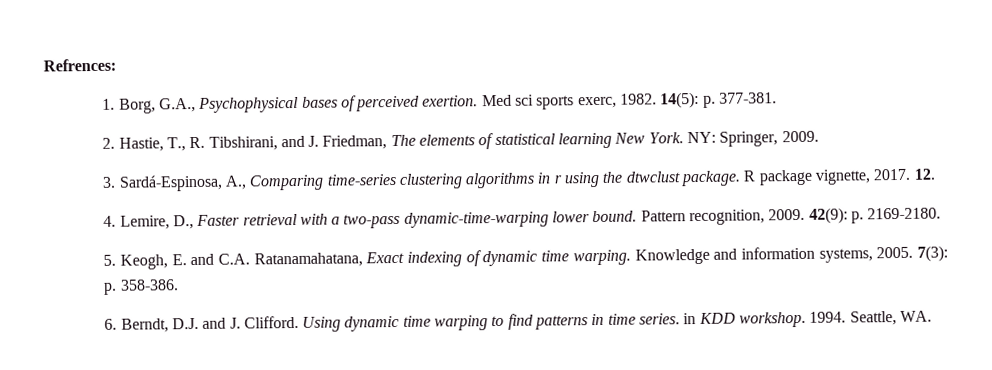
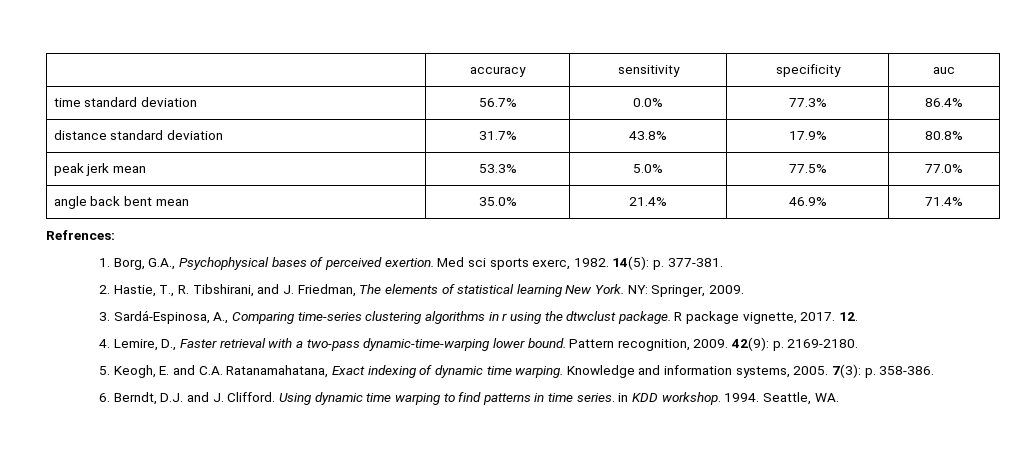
(43, 65) none -> [470,66,526,77] [617,65,680,77] [775,64,841,77] [933,67,955,74] [53,97,198,107] [478,98,517,107] [633,98,663,107] [788,98,827,107] [925,98,963,107] [53,130,224,140] [478,131,517,140] [629,131,667,140] [788,131,827,140] [925,131,963,140] [53,163,147,176] [478,164,517,173] [633,164,663,173] [788,164,827,173] [925,164,963,173] [53,196,189,209] [478,197,517,206] [629,197,667,206] [788,197,827,206] [925,197,963,206] | accuracy | sensitivity | specificity | auc // time standard deviation | 56.7% | 0.0% | 77.3% | 86.4% // distance standard deviation | 31.7% | 43.8% | 17.9% | 80.8% // peak jerk mean | 53.3% | 5.0% | 77.5% | 77.0% // angle back bent mean | 35.0% | 21.4% | 46.9% | 71.4% //

